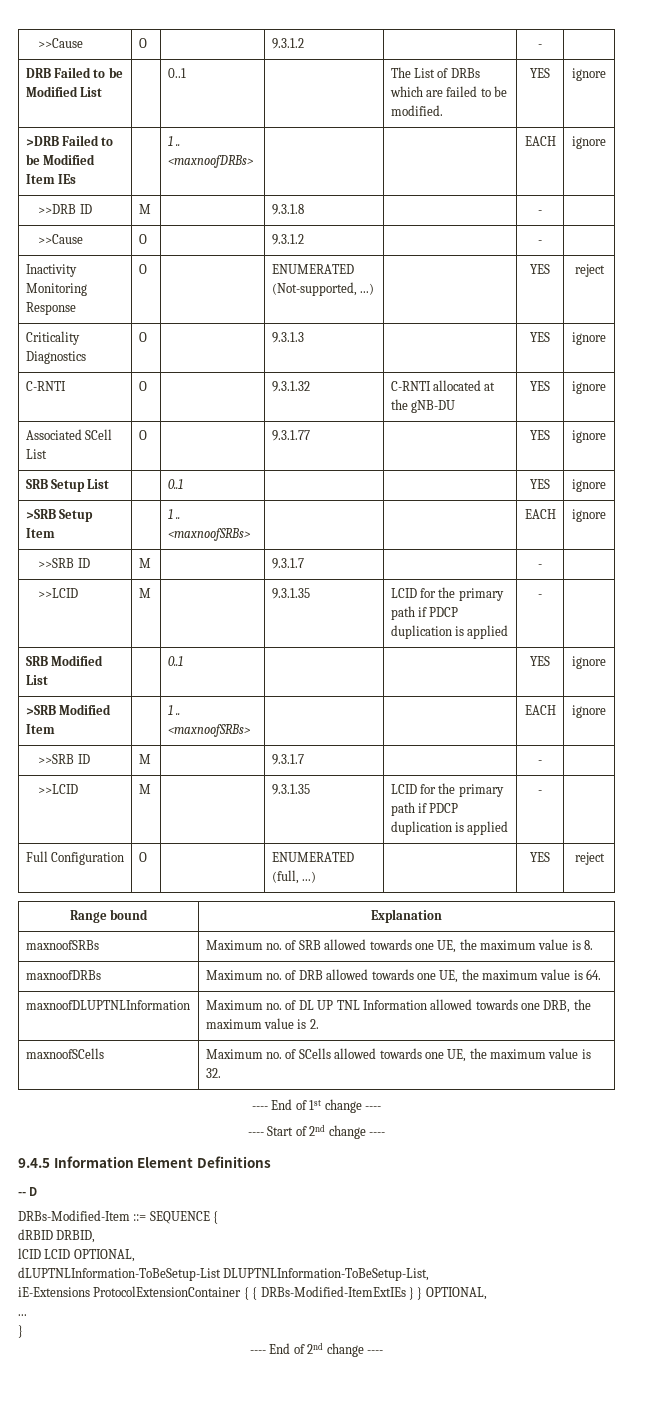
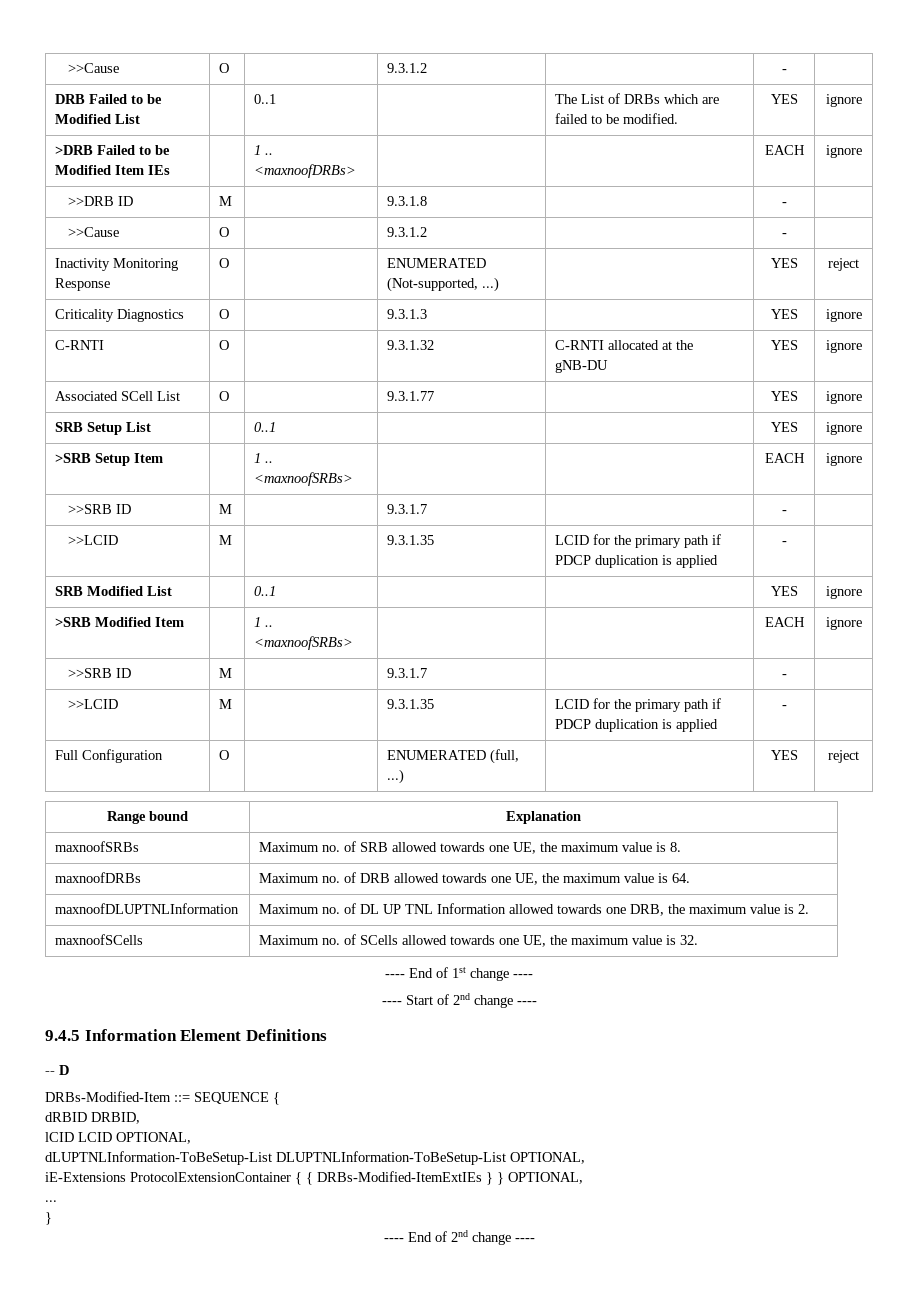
[223,1268,430,1281] DLUPTNLInformation-ToBeSetup-List, -> [276,1151,585,1165] DLUPTNLInformation-ToBeSetup-List OPTIONAL,

